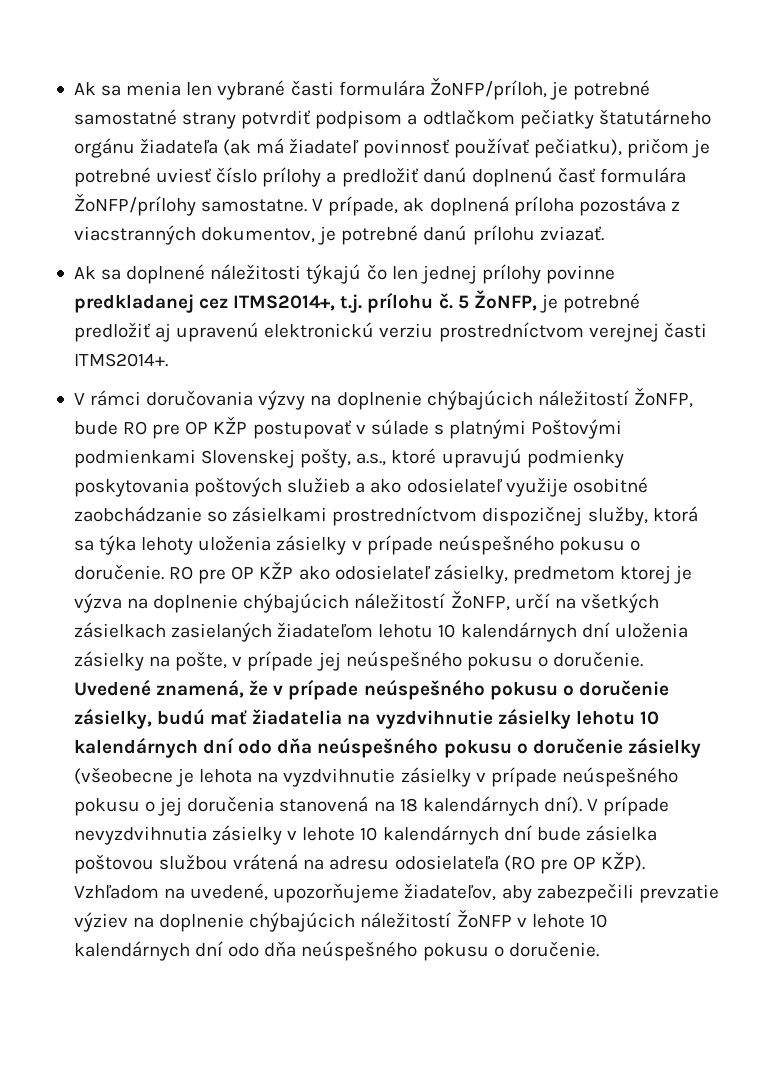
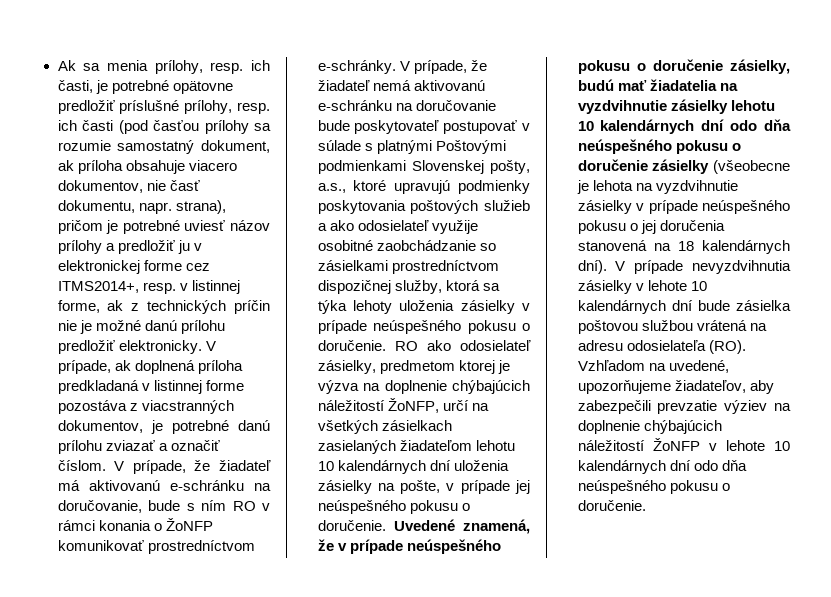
[186,77,651,100] [73,109,711,129] [73,138,622,158] len vybrané časti formulára ŽoNFP/príloh, je potrebné samostatné strany potvrdiť podpisom a odtlačkom pečiatky štatutárneho orgánu žiadateľa (ak má žiadateľ povinnosť používať pečiatku), -> [154,60,270,74] [57,80,233,94] [57,100,270,114] [57,120,271,134] [57,140,270,154] [57,160,237,174] [57,180,200,193] [57,200,226,214] prílohy, resp. ich časti, je potrebné opätovne predložiť príslušné prílohy, resp. ich časti (pod časťou prílohy sa rozumie samostatný dokument, ak príloha obsahuje viacero dokumentov, nie časť dokumentu, napr. strana),
[216,167,258,183] číslo -> [230,220,270,231] názov
[422,167,687,187] [73,193,308,216] danú doplnenú časť formulára ŽoNFP/prílohy samostatne. -> [177,240,202,254] [57,260,210,274] [57,280,240,294] [57,300,270,314] [57,320,225,334] [57,340,202,354] ju v elektronickej forme cez ITMS2014+, resp. v listinnej forme, ak z technických príčin nie je možné danú prílohu predložiť elektronicky.
(574, 206) none -> [57,380,244,394] predkladaná v listinnej forme
[539,226,604,241] [73,264,616,284] [73,290,641,313] [73,322,707,342] [73,353,168,367] [73,387,693,410] [73,416,248,439] zviazať. // Ak sa doplnené náležitosti týkajú čo len jednej prílohy povinne predkladanej cez ITMS2014+, t.j. prílohu č. 5 ŽoNFP, je potrebné predložiť aj upravenú elektronickú verziu prostredníctvom verejnej časti ITMS2014+. // V rámci doručovania výzvy na doplnenie chýbajúcich náležitostí ŽoNFP, bude RO pre OP KŽP -> [105,440,220,451] [57,460,271,474] [57,480,271,491] [57,500,270,513] [57,518,213,531] [57,540,255,554] [317,60,487,74] [317,80,485,91] [317,100,496,111] [317,120,440,134] zviazať a označiť číslom. V prípade, že žiadateľ má aktivovanú e-schránku na doručovanie, bude s ním RO v rámci konania o ŽoNFP komunikovať prostredníctvom e-schránky. V prípade, že žiadateľ nemá aktivovanú e-schránku na doručovanie bude poskytovateľ
[198,561,294,584] pre OP KŽP -> (418, 346) none
[503,851,646,874] (RO pre OP KŽP). -> [708,340,746,354] (RO).

